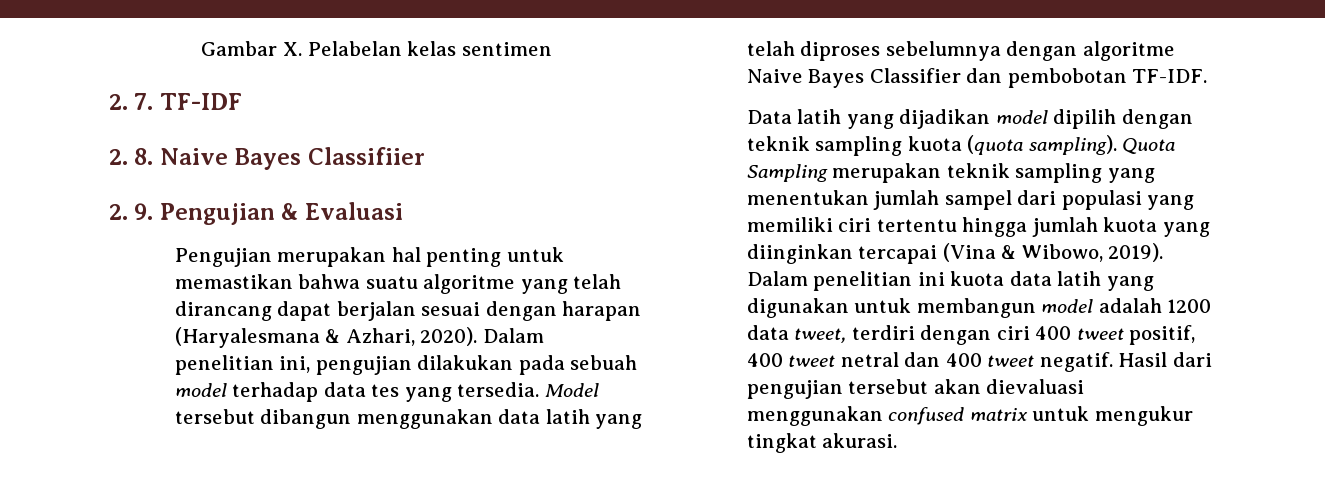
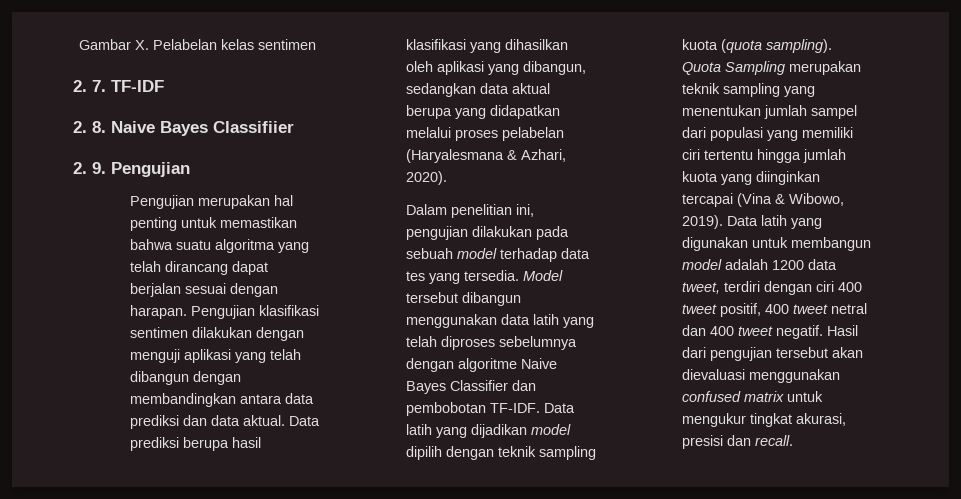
[281,202,403,220] & Evaluasi -> (190, 169) none
[423,274,516,294] algoritme -> [215,239,276,253] algoritma
[562,301,642,321] harapan -> [130,305,320,319] [130,327,305,341] [130,349,302,363] [130,371,242,385] [130,393,315,407] [130,415,321,429] [130,437,262,451] [406,39,569,53] [406,61,587,75] [406,83,551,97] [406,105,561,119] [406,127,565,141] harapan. Pengujian klasifikasi sentimen dilakukan dengan menguji aplikasi yang telah dibangun dengan membandingkan antara data prediksi dan data aktual. Data prediksi berupa hasil klasifikasi yang dihasilkan oleh aplikasi yang dibangun, sedangkan data aktual berupa yang didapatkan melalui proses pelabelan
(478, 336) none -> (448, 178) //
(1208, 76) // -> (541, 408) none
[746,271,1052,291] Dalam penelitian ini kuota data -> [727,216,759,226] Data
[822,433,898,448] akurasi. -> [796,413,847,426] [682,435,794,449] akurasi, presisi dan recall.

